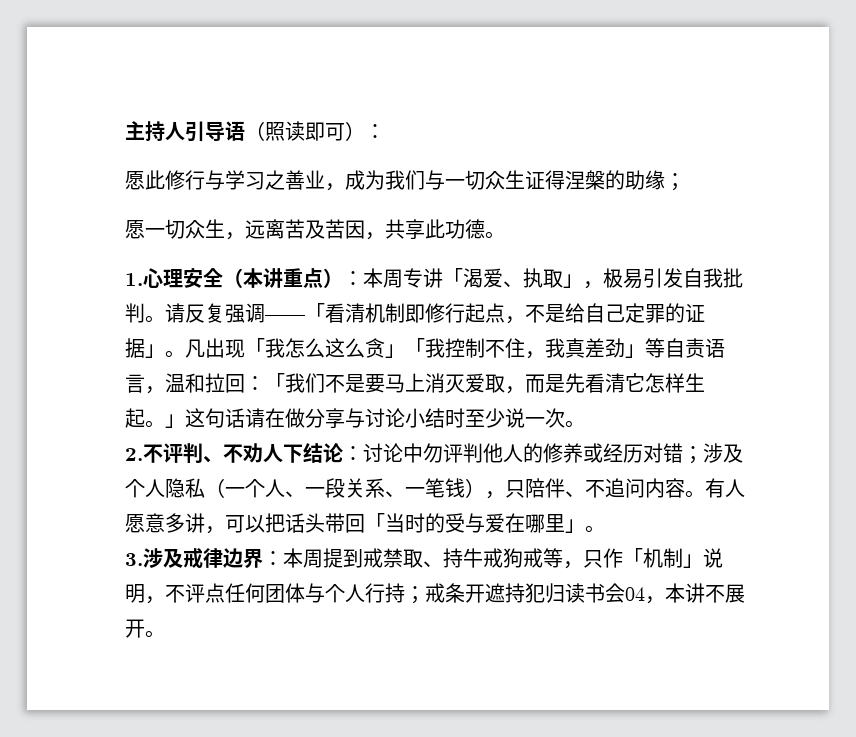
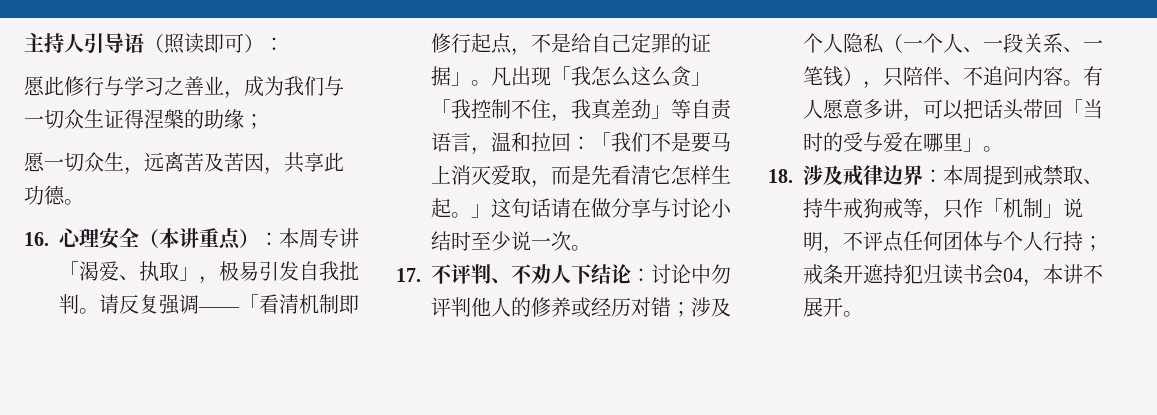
[125,273,143,286] 1. -> [24,232,49,246] 16.
[125,448,143,461] 2. -> [396,268,421,282] 17.
[125,553,143,566] 3. -> [768,169,793,183] 18.

